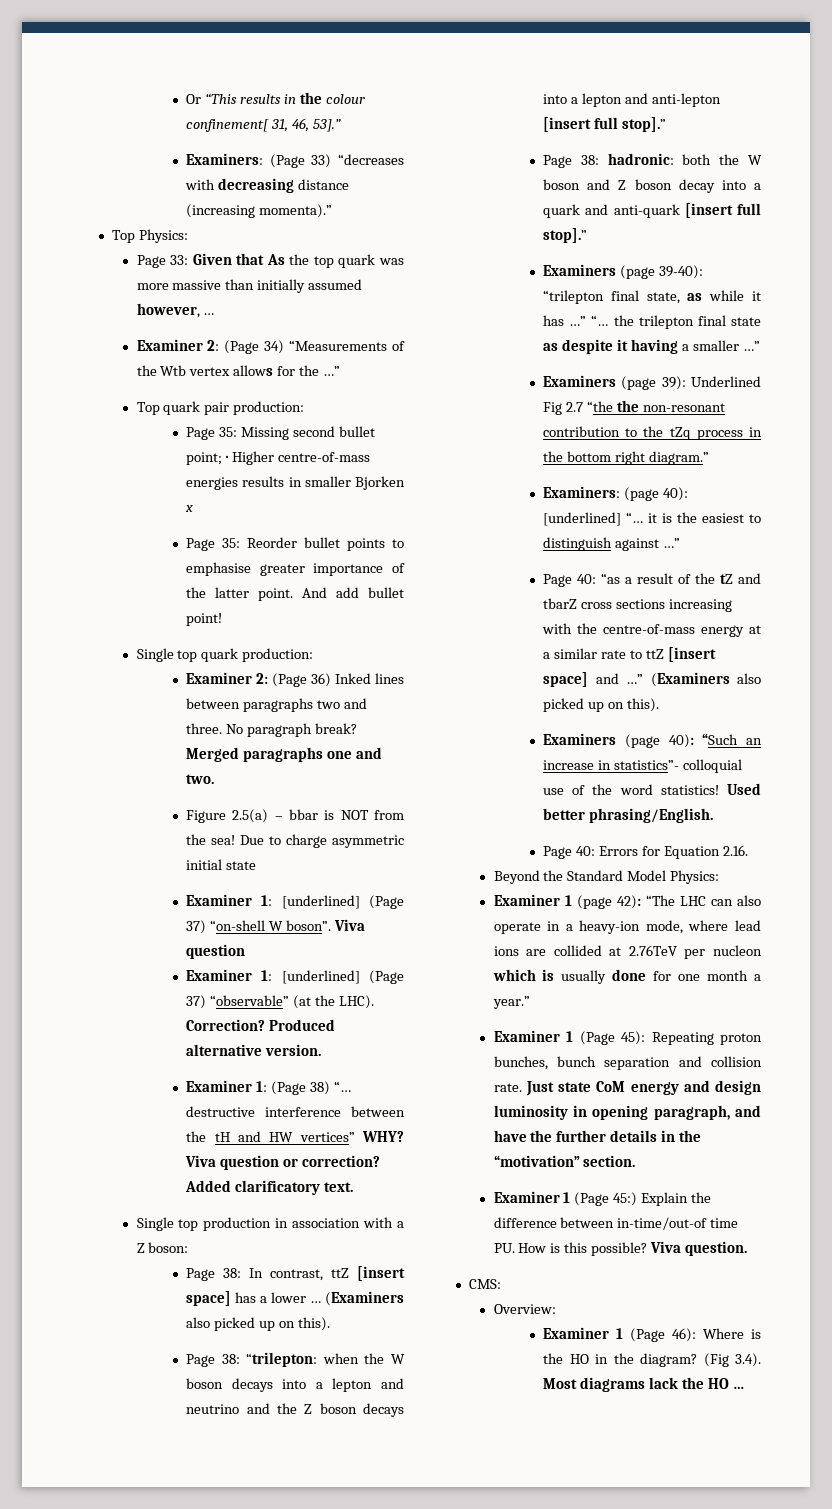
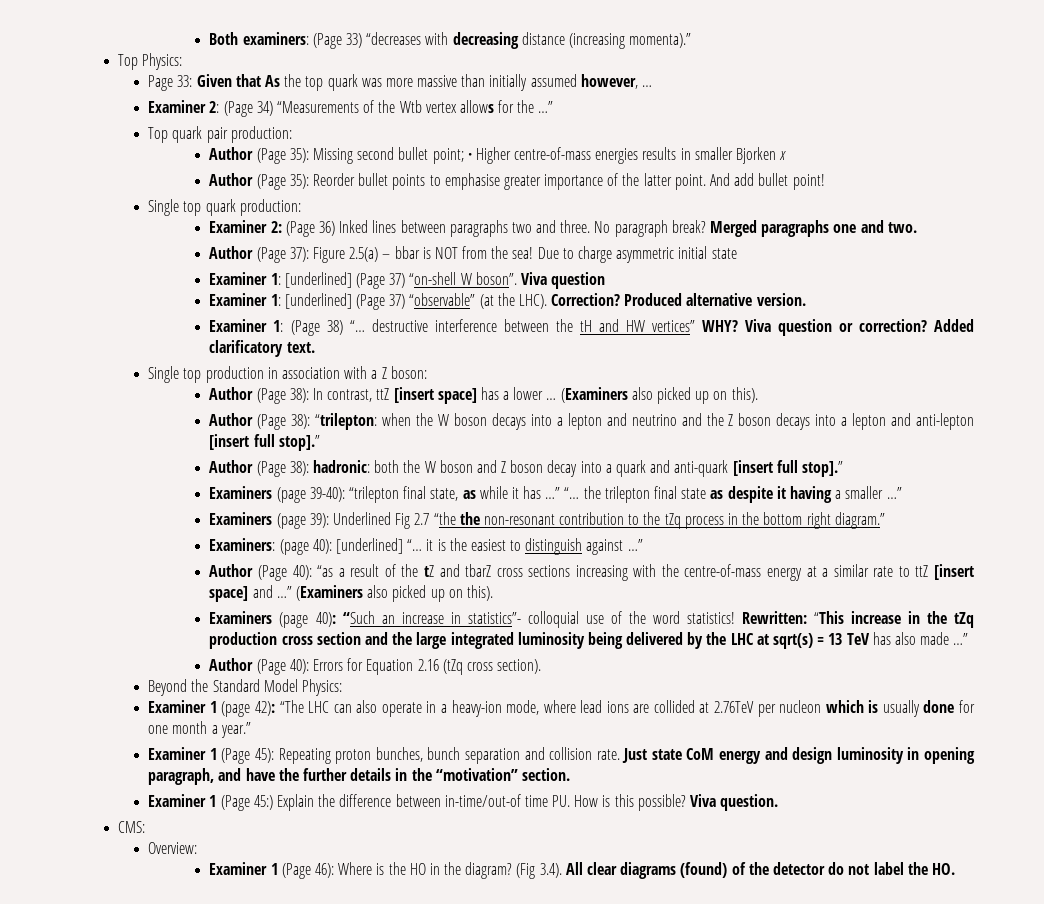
[186,92,365,104] [186,118,341,132] [186,153,264,165] Or “This results in the colour confinement[ 31, 46, 53].” // Examiners: -> [209,32,309,45] Both examiners:
[186,427,238,440] Page 35: -> [209,147,309,164] Author (Page 35):
[186,538,241,551] Page 35: -> [209,173,309,190] Author (Page 35):
(215, 779) none -> [209,246,309,263] Author (Page 37):
[186,1268,242,1281] Page 38: -> [209,387,309,404] Author (Page 38):
[186,1354,240,1367] Page 38: -> [209,413,311,430] Author (Page 38):
[543,155,599,168] Page 38: -> [209,460,309,477] Author (Page 38):
[543,574,597,587] Page 40: -> [209,564,312,581] Author (Page 40):
[727,783,761,795] [543,808,714,823] [543,845,748,859] Used better phrasing/English. // Page 40: Errors for Equation 2.16. -> [741,611,974,628] [209,632,969,649] [209,658,542,675] Rewritten: “This increase in the tZq production cross section and the large integrated luminosity being delivered by the LHC at sqrt(s) = 13 TeV has also made …” // Author (Page 40): Errors for Equation 2.16 (tZq cross section).
[543,1377,745,1392] Most diagrams lack the HO … -> [565,862,955,879] All clear diagrams (found) of the detector do not label the HO.

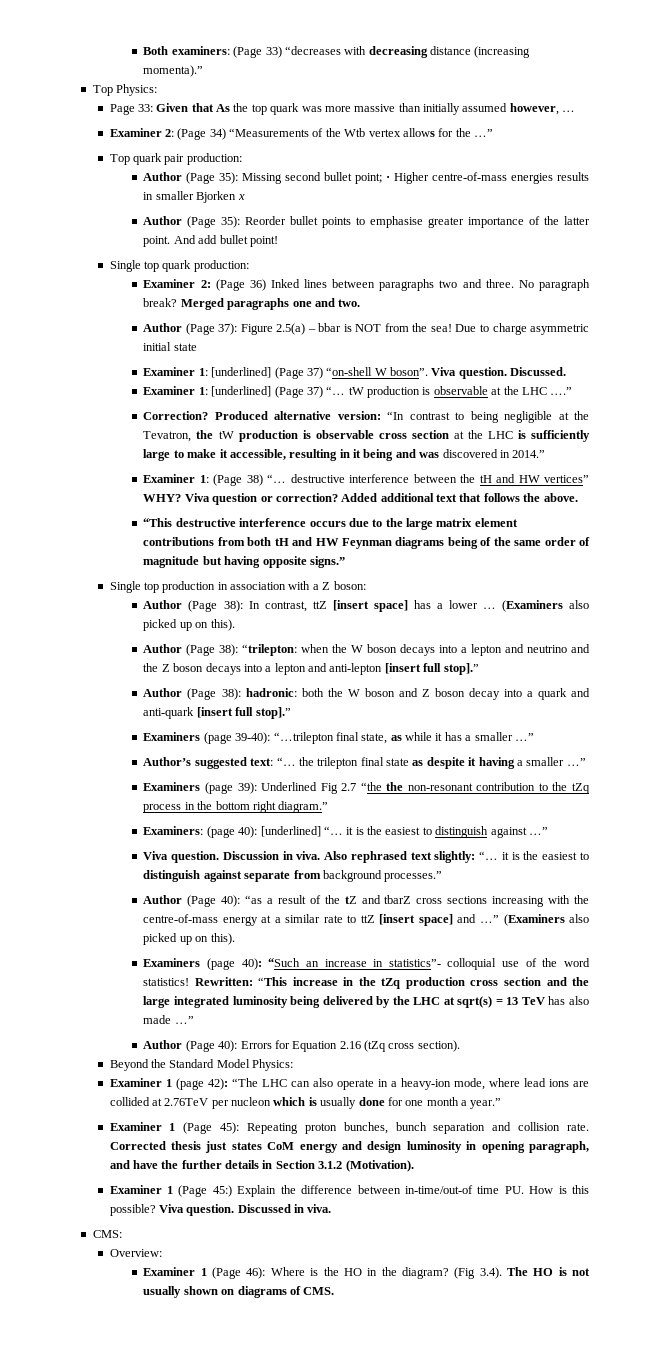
[551,272,606,289] [209,293,806,310] question // Examiner 1: [underlined] (Page 37) “observable” (at the LHC). Correction? Produced alternative version. -> [458,367,567,379] [143,386,573,398] [143,411,589,423] [143,430,590,442] [143,449,546,461] question. Discussed. // Examiner 1: [underlined] (Page 37) “… tW production is observable at the LHC ….” // Correction? Produced alternative version: “In contrast to being negligible at the Tevatron, the tW production is observable cross section at the LHC is sufficiently large to make it accessible, resulting in it being and was discovered in 2014.”
[209,340,315,357] clarificatory text. -> [380,493,578,502] [143,518,518,530] [143,537,590,549] [143,556,345,568] additional text that follows the above. // “This destructive interference occurs due to the large matrix element contributions from both tH and HW Feynman diagrams being of the same order of magnitude but having opposite signs.”
[348,486,399,503] “trilepton -> [273,732,334,744] “…trilepton
[545,487,561,499] …” -> [465,732,534,741] [143,757,274,769] a smaller …” // Author’s suggested text:
(643, 545) none -> [143,851,590,863] [143,870,443,882] // Viva question. Discussion in viva. Also rephrased text slightly: “… it is the easiest to distinguish against separate from background processes.”
[622,748,682,763] Just state -> [109,1141,262,1153] Corrected thesis just states
[411,768,570,781] the “motivation” section. -> [275,1160,414,1172] Section 3.1.2 (Motivation).
(779, 802) none -> [237,1204,332,1213] Discussed in viva.
[565,862,955,879] All clear diagrams (found) of the detector do not label the HO. -> [506,1267,590,1276] [143,1286,335,1298] The HO is not usually shown on diagrams of CMS.

